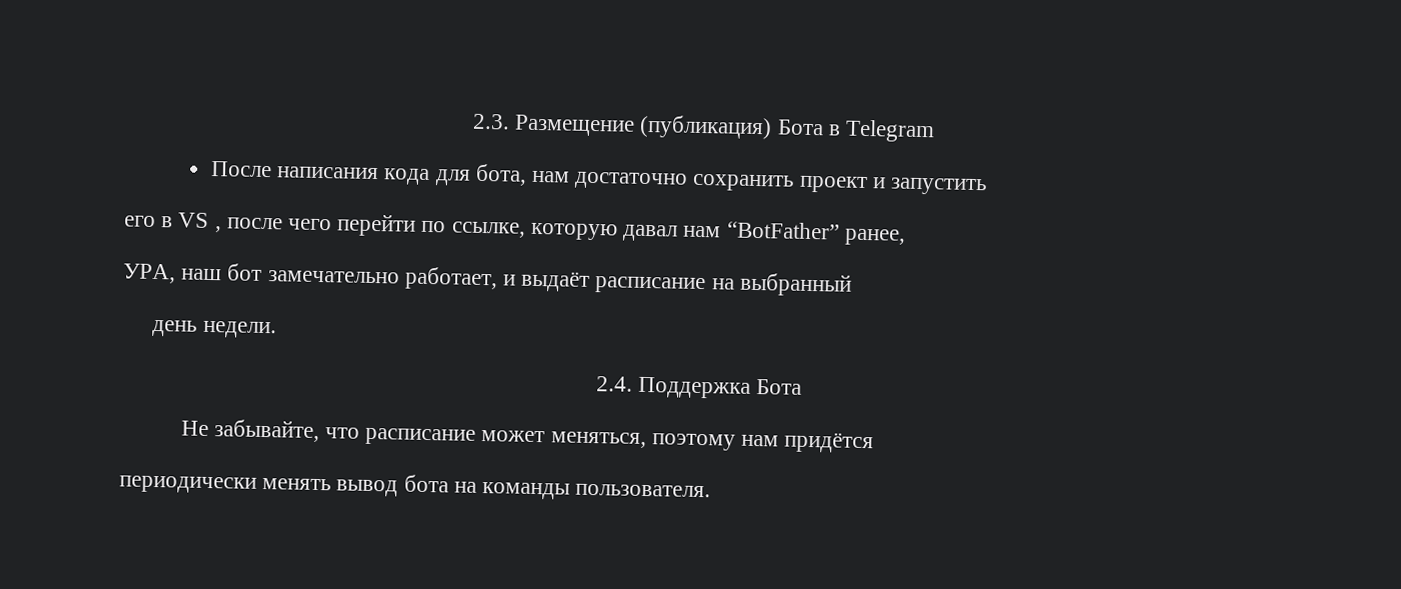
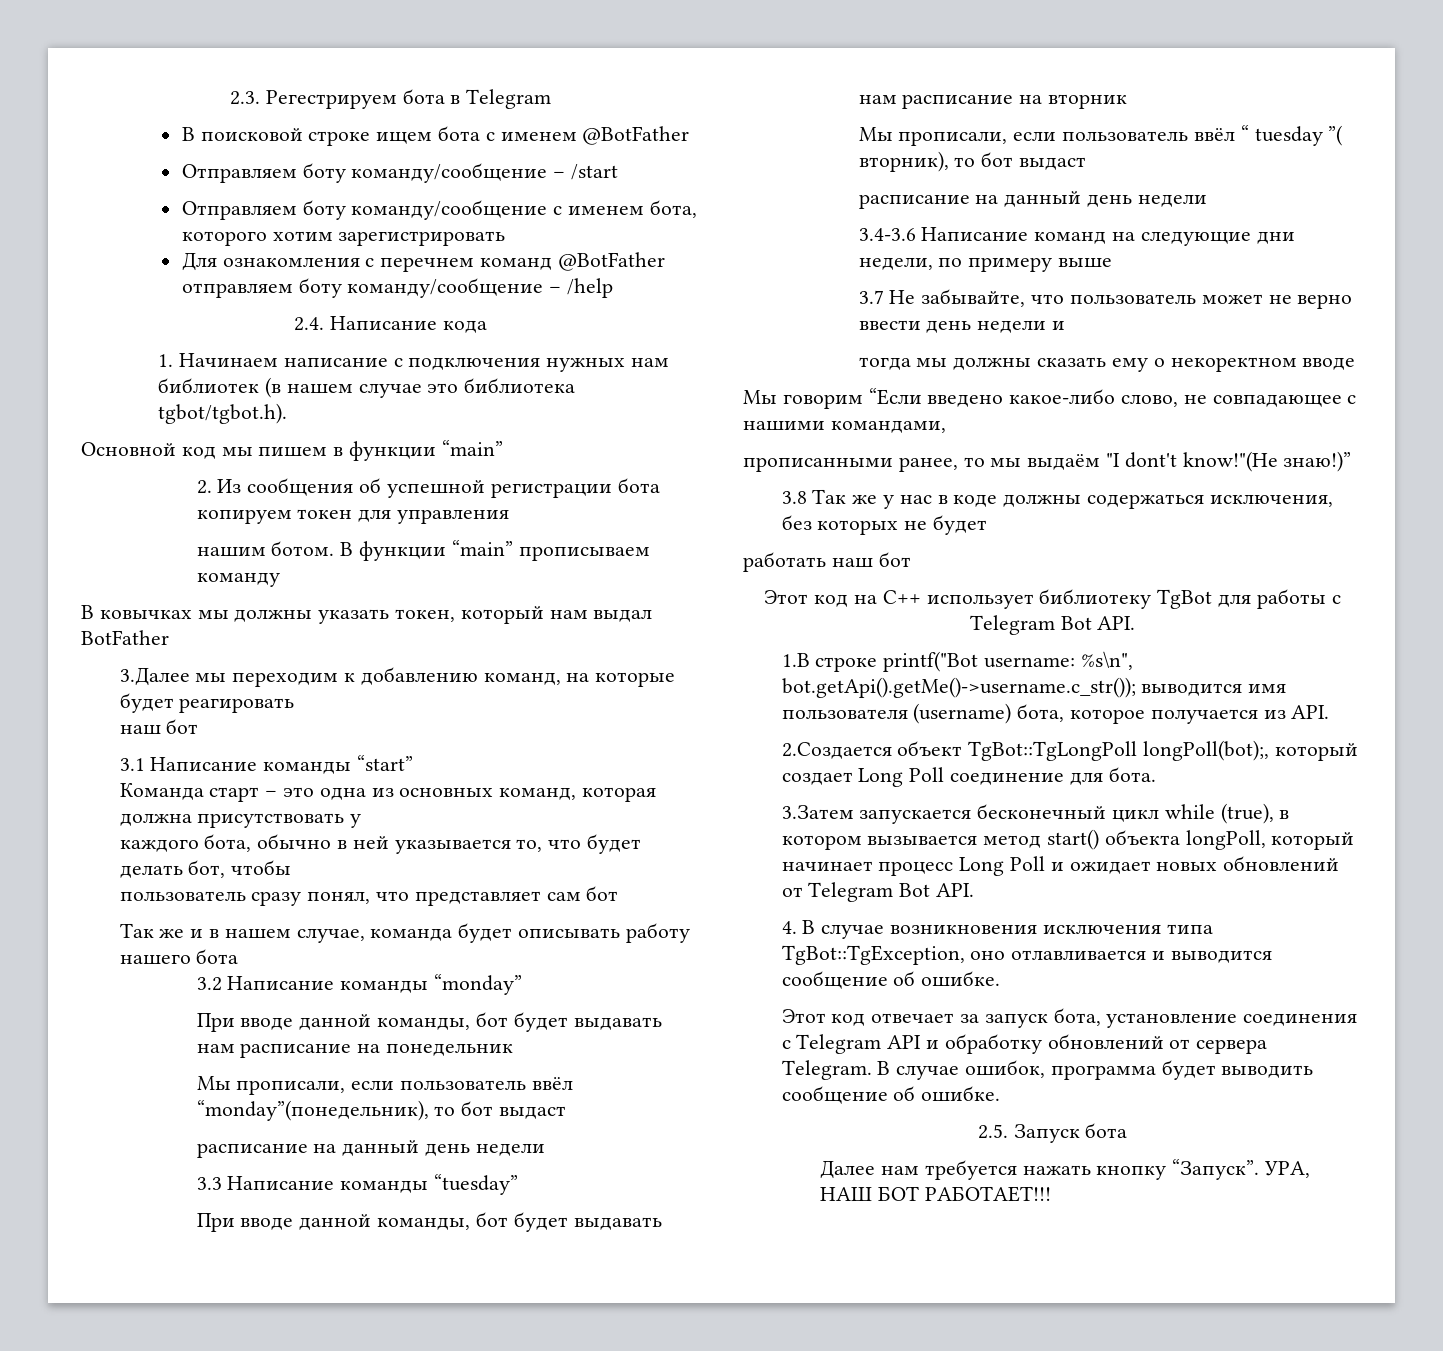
[514,114,824,140] Размещение (публикация) Бота -> [265,89,445,109] Регестрируем бота
[210,160,987,196] [124,212,906,246] [123,263,852,297] [152,319,277,339] [595,376,803,399] [180,419,875,454] [119,474,712,500] После написания кода для бота, нам достаточно сохранить проект и запустить // его в VS , после чего перейти по ссылке, которую давал нам “BotFather” ранее, // УРА, наш бот замечательно работает, и выдаёт расписание на выбранный // день недели. // 2.4. Поддержка Бота // Не забывайте, что расписание может меняться, поэтому нам придётся // периодически менять вывод бота на команды пользователя. -> [181,126,690,146] [181,163,618,183] [181,200,697,220] [181,231,506,246] [181,252,665,272] [181,278,613,298] [294,316,487,333] [158,353,669,372] [158,377,576,398] [158,403,288,424] [81,440,503,461] [196,478,660,498] [196,509,510,524] [196,540,650,561] [196,572,280,587] [81,605,653,624] [81,630,169,645] [119,667,676,687] [119,693,295,713] [119,719,199,735] [119,755,413,774] [119,783,656,802] [119,813,362,828] [119,834,641,854] [119,860,292,878] [119,886,619,906] [119,923,690,943] [119,949,239,965] [196,974,523,995] [196,1012,662,1032] [196,1043,514,1058] [196,1076,573,1095] [196,1100,567,1121] [196,1140,545,1158] [196,1174,519,1195] [196,1212,662,1232] [858,94,1128,109] [858,125,1343,146] [858,151,1087,172] [858,191,1207,209] [858,227,1295,246] [858,257,1113,272] [858,289,1353,309] [858,320,1066,333] [858,357,1356,372] [743,388,1357,409] [743,420,946,433] [743,451,1352,472] [781,489,1333,509] [781,515,987,535] [743,552,911,572] [764,589,1341,609] [969,615,1136,635] [781,651,1133,672] [781,677,1287,698] [781,703,1330,724] [781,740,1358,761] [781,767,1156,787] [781,803,1290,824] [781,829,1355,850] [781,856,1340,876] [781,882,974,902] [781,920,1213,939] [781,945,1272,965] [781,971,1001,989] [781,1008,1358,1028] [781,1034,1268,1054] [781,1060,1314,1080] [781,1086,1001,1104] [977,1123,1128,1143] [820,1159,1310,1180] [820,1186,1051,1202] В поисковой строке ищем бота с именем @BotFather // Отправляем боту команду/сообщение – /start // Отправляем боту команду/сообщение с именем бота, которого хотим зарегистрировать // Для ознакомления с перечнем команд @BotFather отправляем боту команду/сообщение – /help // 2.4. Написание кода // 1. Начинаем написание с подключения нужных нам библиотек (в нашем случае это библиотека tgbot/tgbot.h). // Основной код мы пишем в функции “main” // 2. Из сообщения об успешной регистрации бота копируем токен для управления // нашим ботом. В функции “main” прописываем команду // В ковычках мы должны указать токен, который нам выдал BotFather // 3.Далее мы переходим к добавлению команд, на которые будет реагировать // наш бот // 3.1 Написание команды “start” // Команда старт – это одна из основных команд, которая должна присутствовать у // каждого бота, обычно в ней указывается то, что будет делать бот, чтобы // пользователь сразу понял, что представляет сам бот // Так же и в нашем случае, команда будет описывать работу нашего бота // 3.2 Написание команды “monday” // При вводе данной команды, бот будет выдавать нам расписание на понедельник // Мы прописали, если пользователь ввёл “monday”(понедельник), то бот выдаст // расписание на данный день недели // 3.3 Написание команды “tuesday” // При вводе данной команды, бот будет выдавать нам расписание на вторник // Мы прописали, если пользователь ввёл “ tuesday ”( вторник), то бот выдаст // расписание на данный день недели // 3.4-3.6 Написание команд на следующие дни недели, по примеру выше // 3.7 Не забывайте, что пользователь может не верно ввести день недели и // тогда мы должны сказать ему о некоректном вводе // Мы говорим “Если введено какое-либо слово, не совпадающее с нашими командами, // прописанными ранее, то мы выдаём "I dont't know!"(Не знаю!)” // 3.8 Так же у нас в коде должны содержаться исключения, без которых не будет // работать наш бот // Этот код на C++ использует библиотеку TgBot для работы с Telegram Bot API. // 1.В строке printf("Bot username: %s\n", bot.getApi().getMe()->username.c_str()); выводится имя пользователя (username) бота, которое получается из API. // 2.Создается объект TgBot::TgLongPoll longPoll(bot);, который создает Long Poll соединение для бота. // 3.Затем запускается бесконечный цикл while (true), в котором вызывается метод start() объекта longPoll, который начинает процесс Long Poll и ожидает новых обновлений от Telegram Bot API. // 4. В случае возникновения исключения типа TgBot::TgException, оно отлавливается и выводится сообщение об ошибке. // Этот код отвечает за запуск бота, установление соединения с Telegram API и обработку обновлений от сервера Telegram. В случае ошибок, программа будет выводить сообщение об ошибке. // 2.5. Запуск бота // Далее нам требуется нажать кнопку “Запуск”. УРА, НАШ БОТ РАБОТАЕТ!!!

